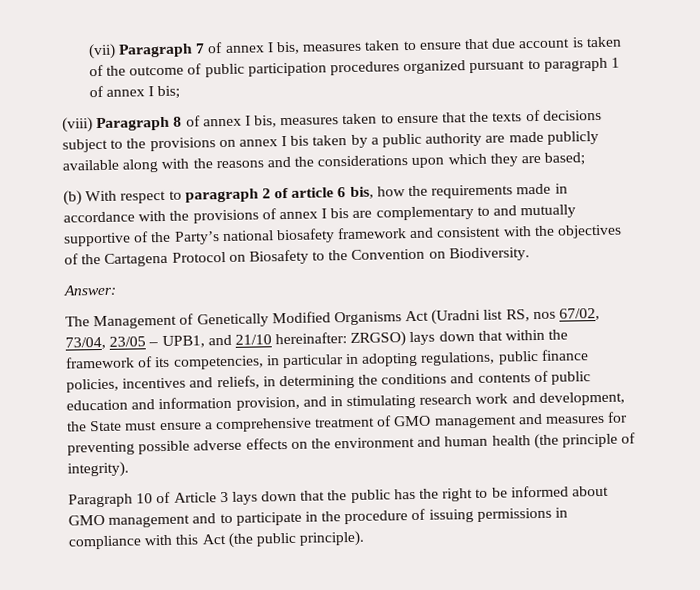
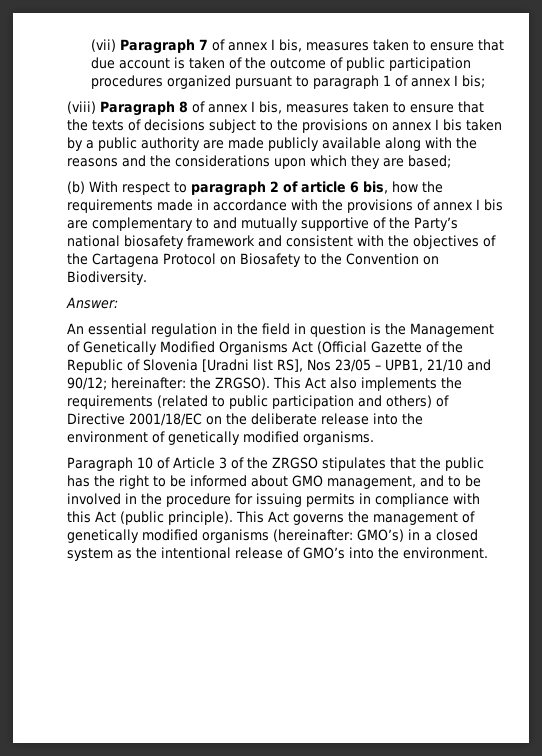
[65,316,90,327] The -> [67,323,406,337] An essential regulation in the field in question is the
[431,307,601,325] [65,329,569,350] [65,349,589,370] [66,370,592,393] [66,391,625,411] [66,411,629,433] [67,432,637,456] [67,461,129,478] (Uradni list RS, nos 67/02, 73/04, 23/05 – UPB1, and 21/10 hereinafter: ZRGSO) lays down that within the framework of its competencies, in particular in adopting regulations, public finance policies, incentives and reliefs, in determining the conditions and contents of public education and information provision, and in stimulating research work and development, the State must ensure a comprehensive treatment of GMO management and measures for preventing possible adverse effects on the environment and human health (the principle of integrity). -> [317,341,463,354] [67,359,491,373] [67,377,462,391] [67,395,449,409] [67,413,423,426] [67,431,374,445] (Official Gazette of the Republic of Slovenia [Uradni list RS], Nos 23/05 – UPB1, 21/10 and 90/12; hereinafter: the ZRGSO). This Act also implements the requirements (related to public participation and others) of Directive 2001/18/EC on the deliberate release into the environment of genetically modified organisms.
[231,490,298,505] lays down -> [231,457,386,471] of the ZRGSO stipulates
[108,514,191,528] management -> [327,476,416,489] management,
[235,511,302,526] participate -> [465,475,481,487] [67,493,121,505] be involved
[411,507,552,523] of issuing permissions -> [235,493,355,507] for issuing permits
[227,530,366,548] (the public principle). -> [120,511,475,525] [67,529,478,543] [67,547,488,561] (public principle). This Act governs the management of genetically modified organisms (hereinafter: GMO’s) in a closed system as the intentional release of GMO’s into the environment.

